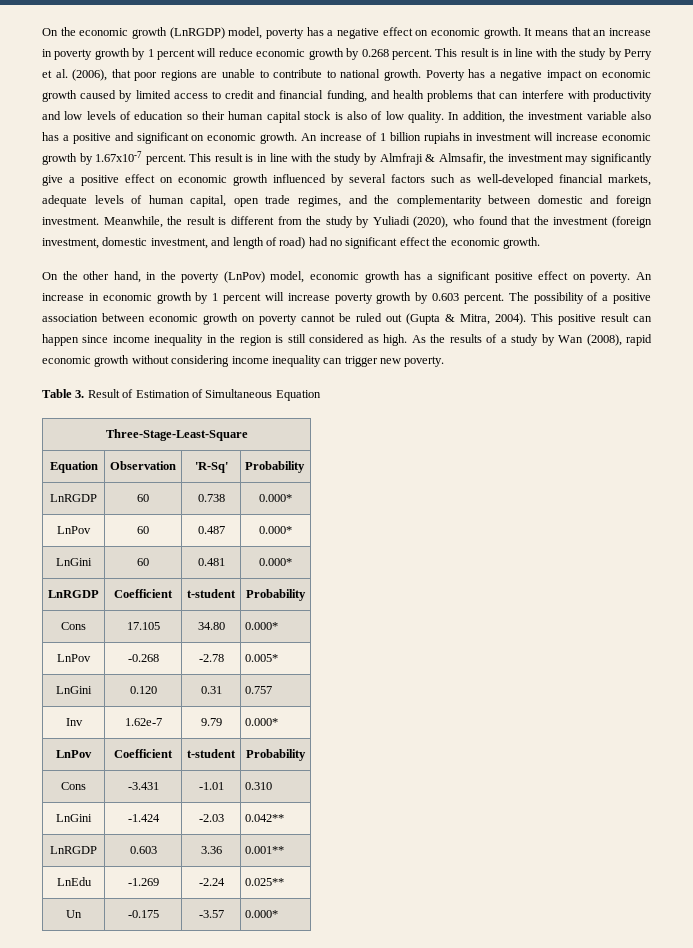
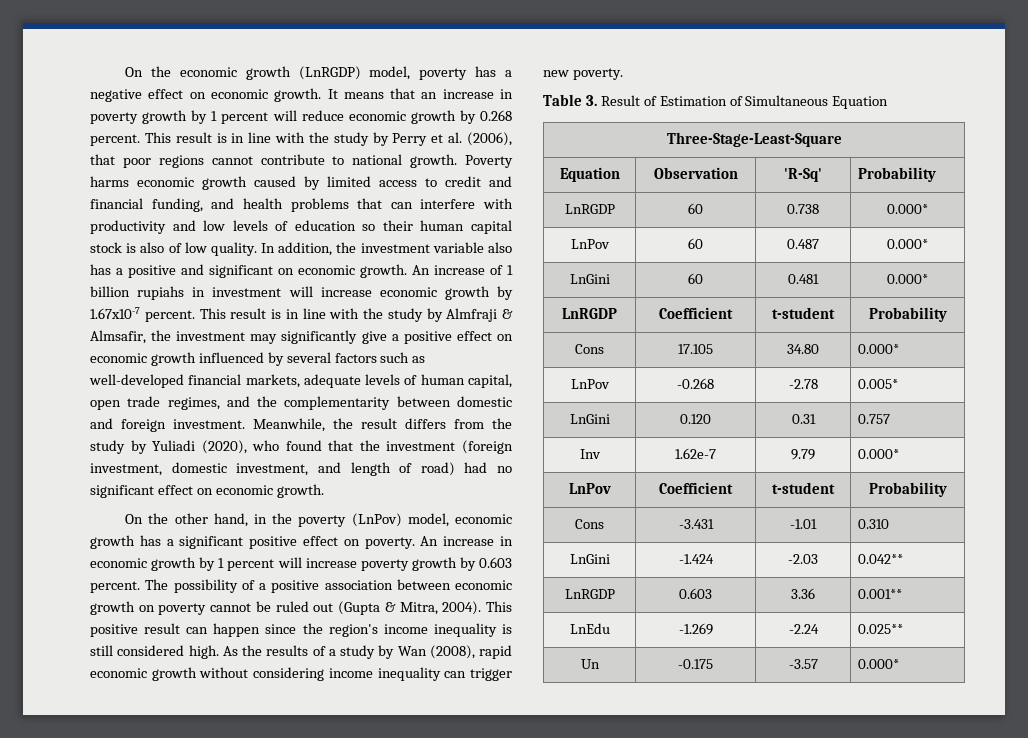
[201,69,269,78] are unable to -> [211,156,253,165] cannot
[468,69,599,81] has a negative impact on -> [90,176,129,187] harms
[218,216,274,225] is different -> [405,418,446,429] differs
[432,237,448,246] the -> [196,488,213,495] on
[112,334,272,346] income inequality in the region -> [302,623,497,637] the region's income inequality
[367,337,379,343] as -> (185, 650) none

